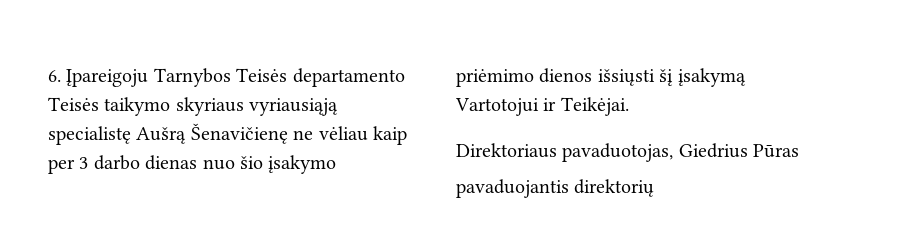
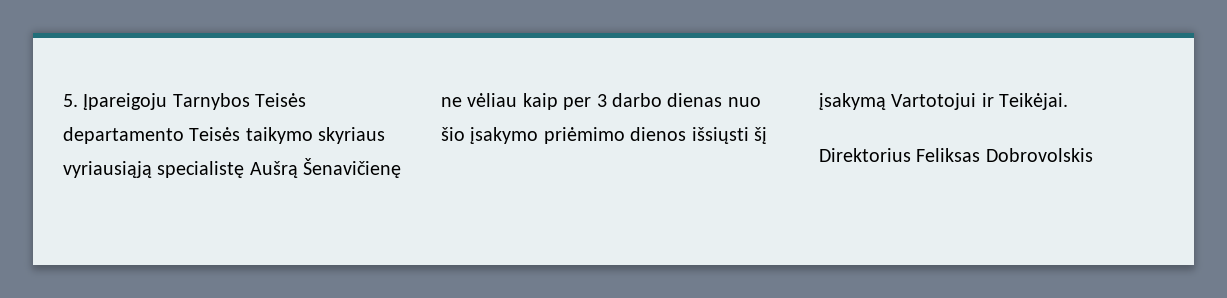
[48,70,61,82] 6. -> [63,94,78,107] 5.
[456,143,800,162] [456,179,655,198] Direktoriaus pavaduotojas, Giedrius Pūras // pavaduojantis direktorių -> [819,148,1093,162] Direktorius Feliksas Dobrovolskis

